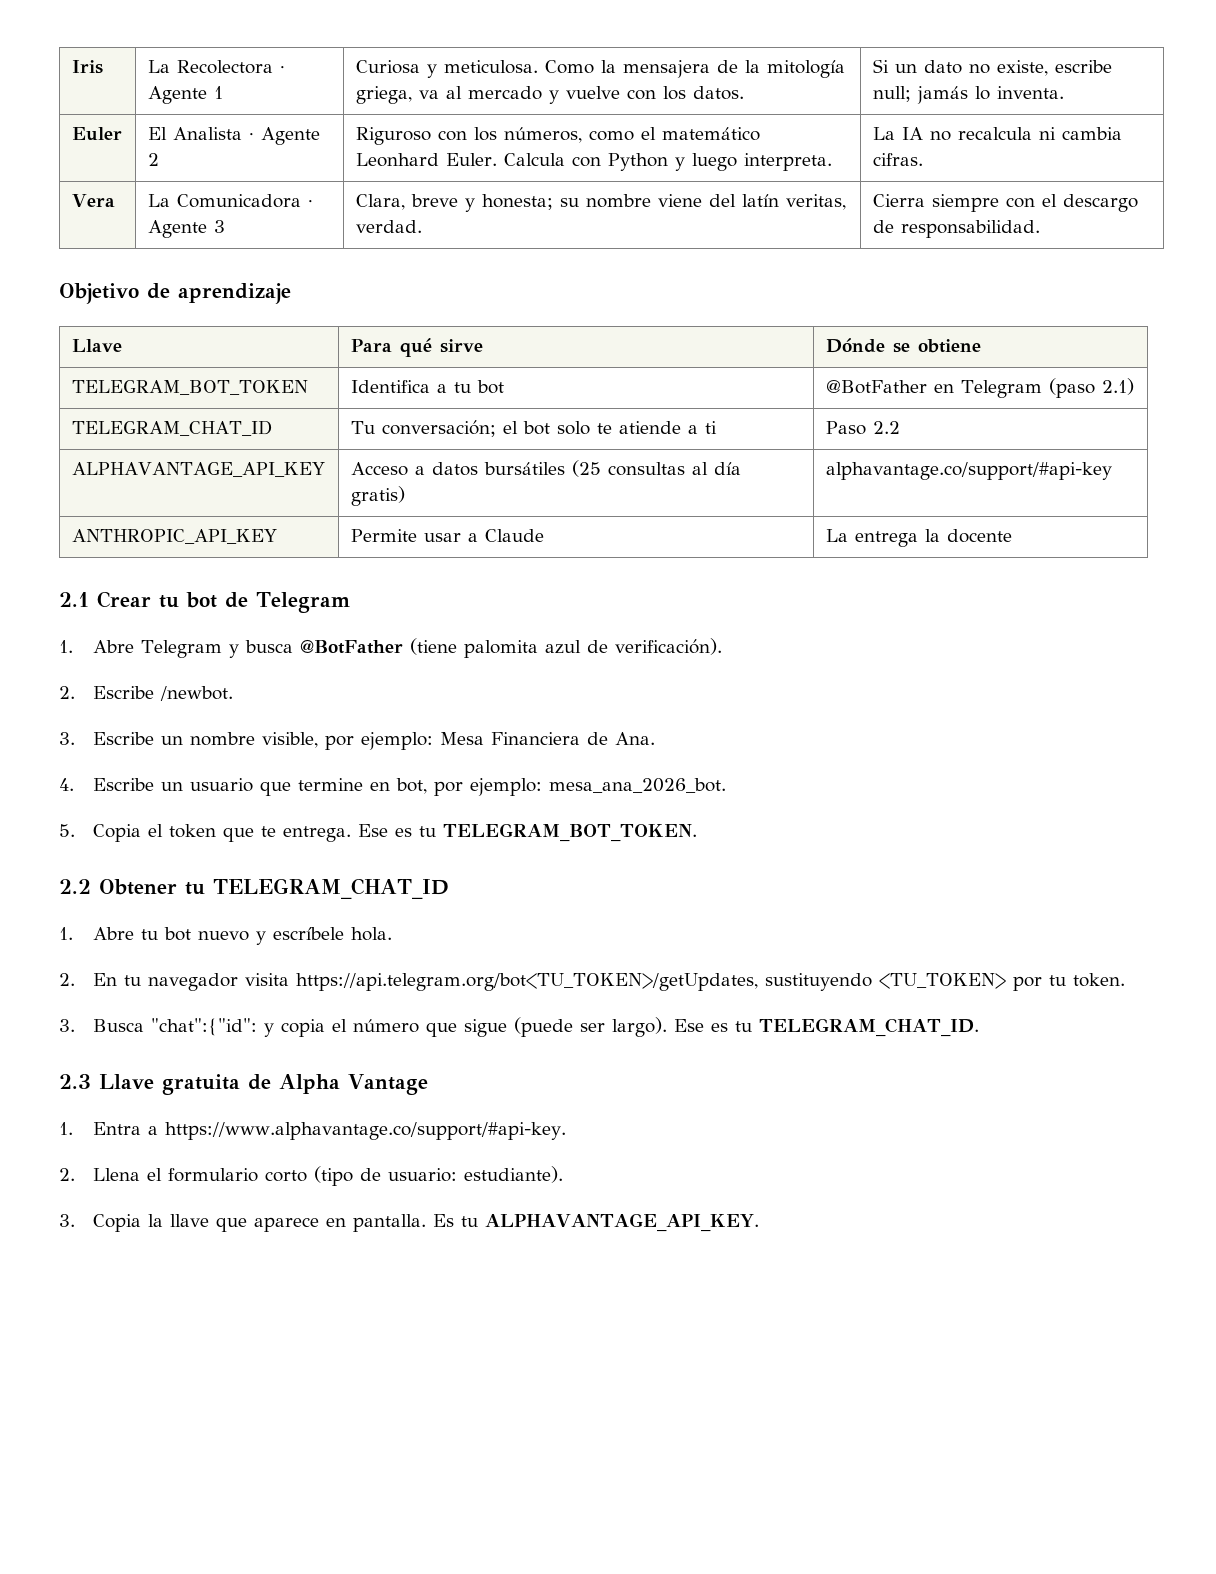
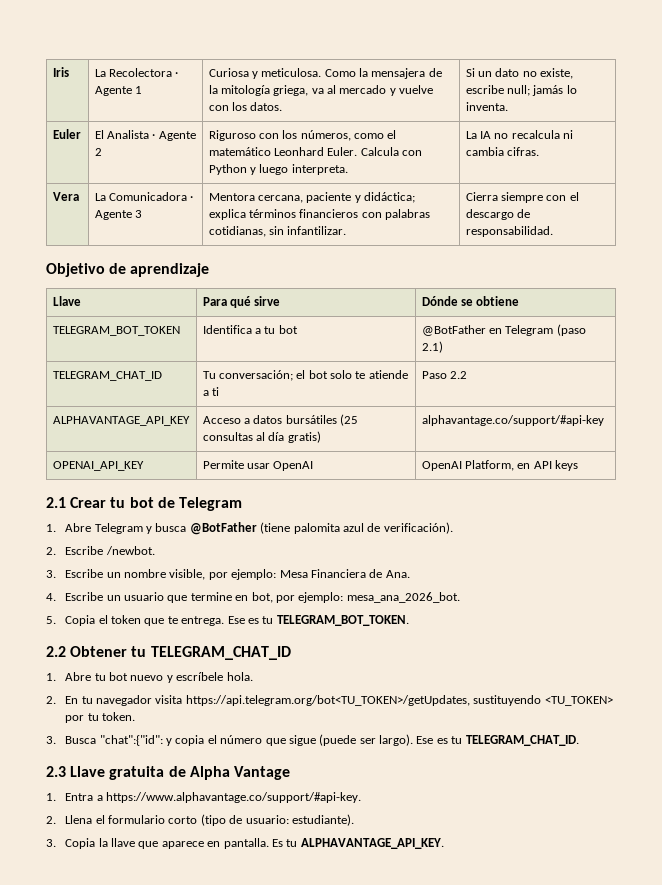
[355,194,846,212] [355,220,422,233] Clara, breve y honesta; su nombre viene del latín veritas, verdad. -> [208,192,416,203] [208,209,431,220] [208,226,347,237] Mentora cercana, paciente y didáctica; explica términos financieros con palabras cotidianas, sin infantilizar.
[71,529,277,544] ANTHROPIC_API_KEY -> [52,461,144,471] OPENAI_API_KEY
[467,529,544,542] [825,529,1012,547] a Claude | La entrega la docente -> [273,461,314,471] [421,460,579,471] OpenAI | OpenAI Platform, en API keys

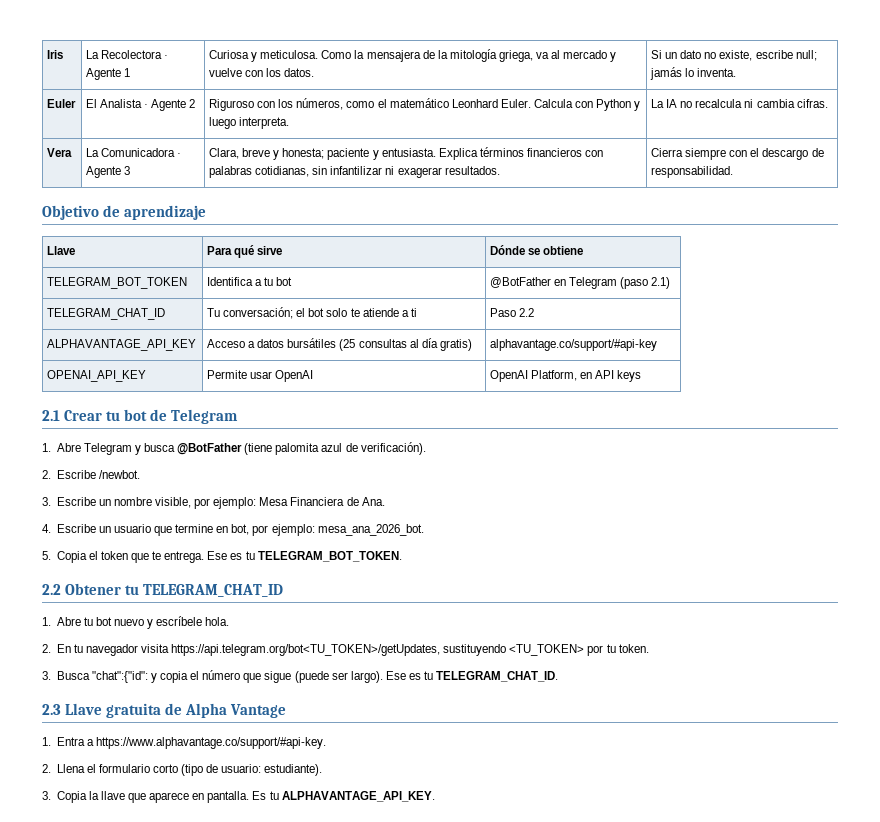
[208,192,416,203] [208,209,246,220] Mentora cercana, paciente y didáctica; explica -> [209,148,478,160] Clara, breve y honesta; paciente y entusiasta. Explica
[287,226,347,235] infantilizar. -> [330,166,500,178] infantilizar ni exagerar resultados.

